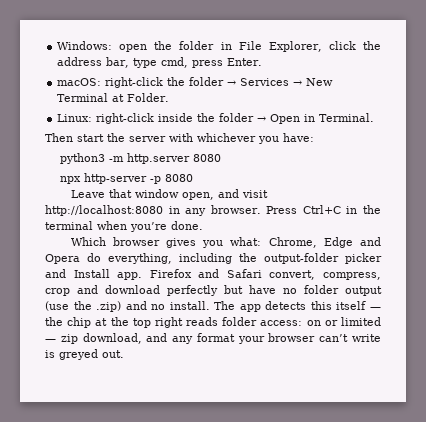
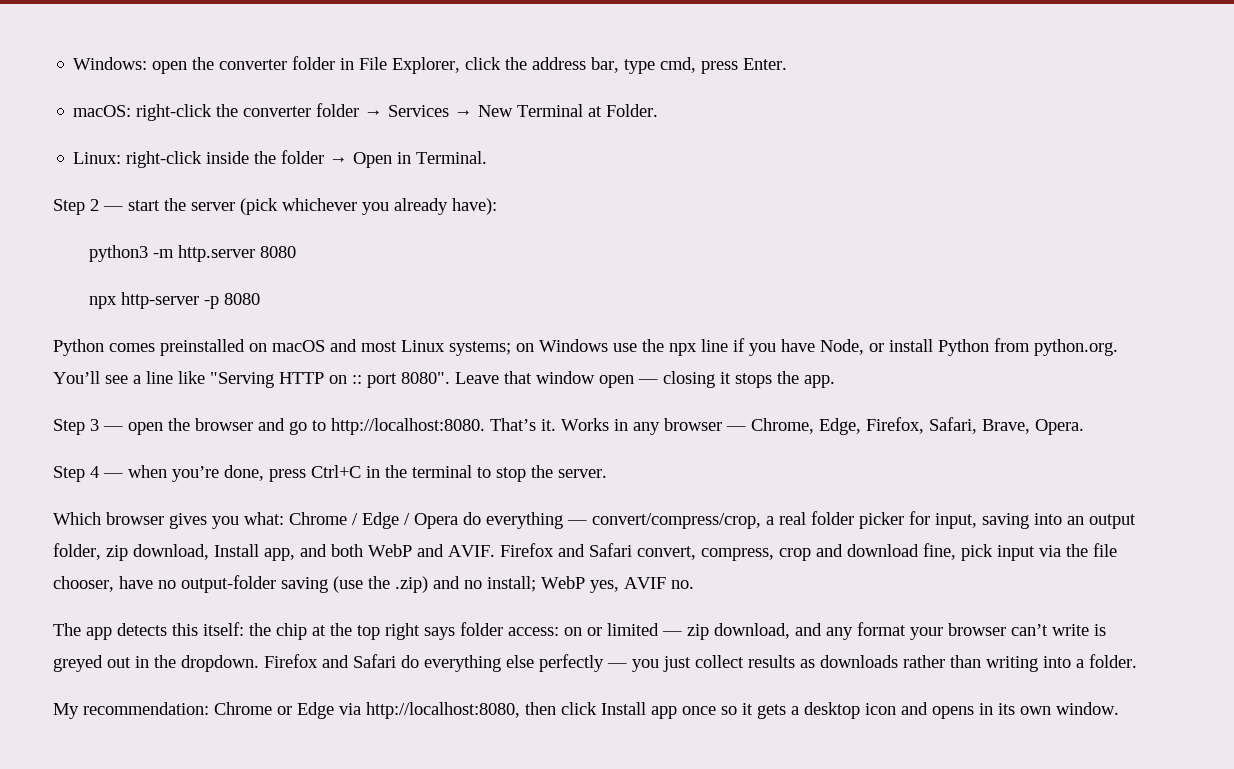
(173, 45) none -> [219,59,288,70] converter
(186, 81) none -> [243,106,312,117] converter
[45,133,73,142] Then -> [53,199,123,215] Step 2 —
[169,133,193,142] with -> [240,198,278,215] (pick
[283,133,314,142] have: -> [394,198,497,215] already have):
[70,189,268,200] [45,205,382,216] [45,221,203,232] Leave that window open, and visit http://localhost:8080 in any browser. Press Ctrl+C in the terminal when you’re done. -> [53,338,1118,356] [53,371,835,388] [53,417,1084,435] [53,465,607,482] Python comes preinstalled on macOS and most Linux systems; on Windows use the npx line if you have Node, or install Python from python.org. You’ll see a line like "Serving HTTP on :: port 8080". Leave that window open — closing it stops the app. // Step 3 — open the browser and go to http://localhost:8080. That’s it. Works in any browser — Chrome, Edge, Firefox, Safari, Brave, Opera. // Step 4 — when you’re done, press Ctrl+C in the terminal to stop the server.
[268,237,381,248] [45,253,382,264] [45,269,143,280] Chrome, Edge and Opera do everything, including the output-folder picker and Install app. -> [289,511,1136,529] [53,543,495,561] Chrome / Edge / Opera do everything — convert/compress/crop, a real folder picker for input, saving into an output folder, zip download, Install app, and both WebP and AVIF.
[167,285,382,296] perfectly but have no folder output -> [923,543,1117,561] [53,575,328,593] fine, pick input via the file chooser, have no output-folder saving
[169,301,210,310] install. -> [487,576,694,593] install; WebP yes, AVIF no. //
[336,301,382,310] itself — -> [203,622,244,636] itself:
[186,317,219,326] reads -> [424,627,455,640] says
[102,350,124,358] out. -> [107,654,1137,672] [53,702,1119,719] out in the dropdown. Firefox and Safari do everything else perfectly — you just collect results as downloads rather than writing into a folder. // My recommendation: Chrome or Edge via http://localhost:8080, then click Install app once so it gets a desktop icon and opens in its own window.

